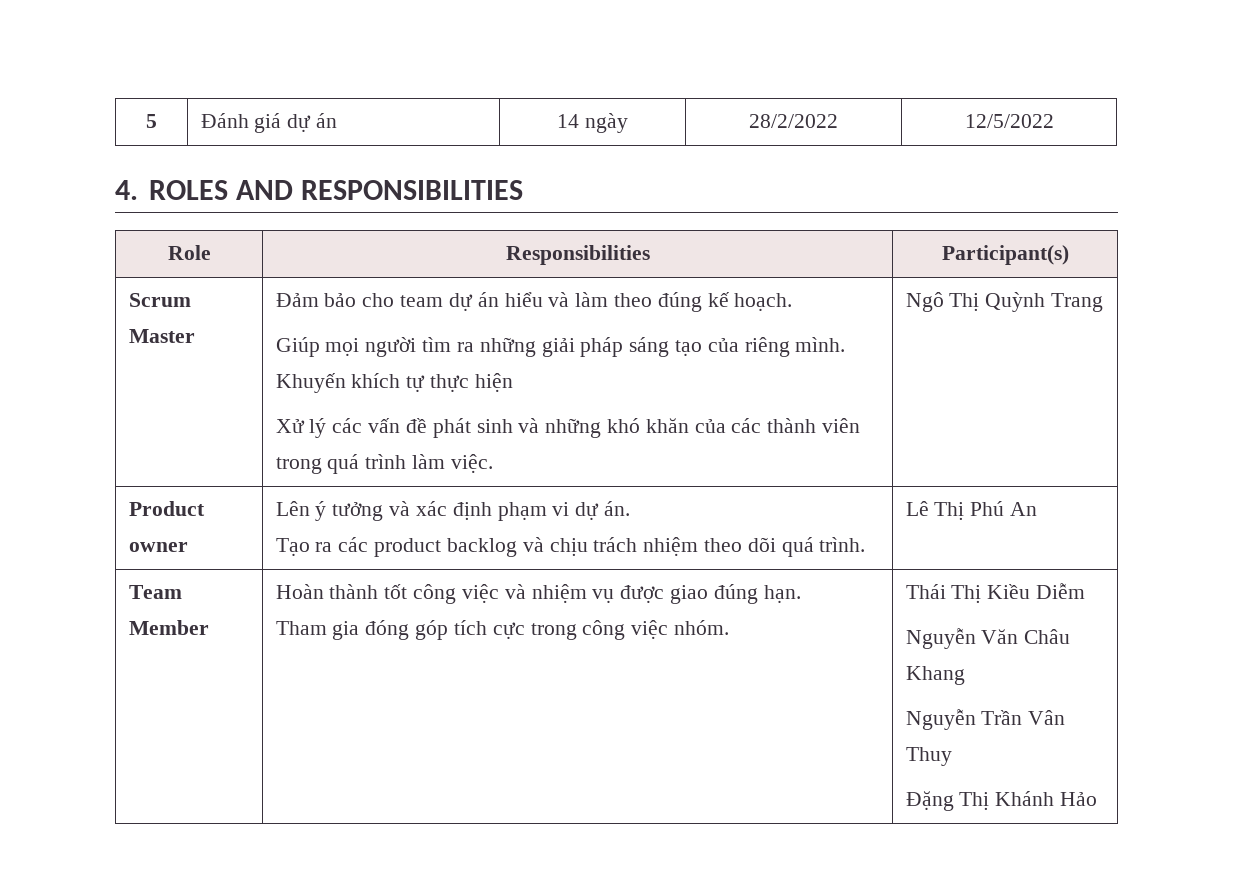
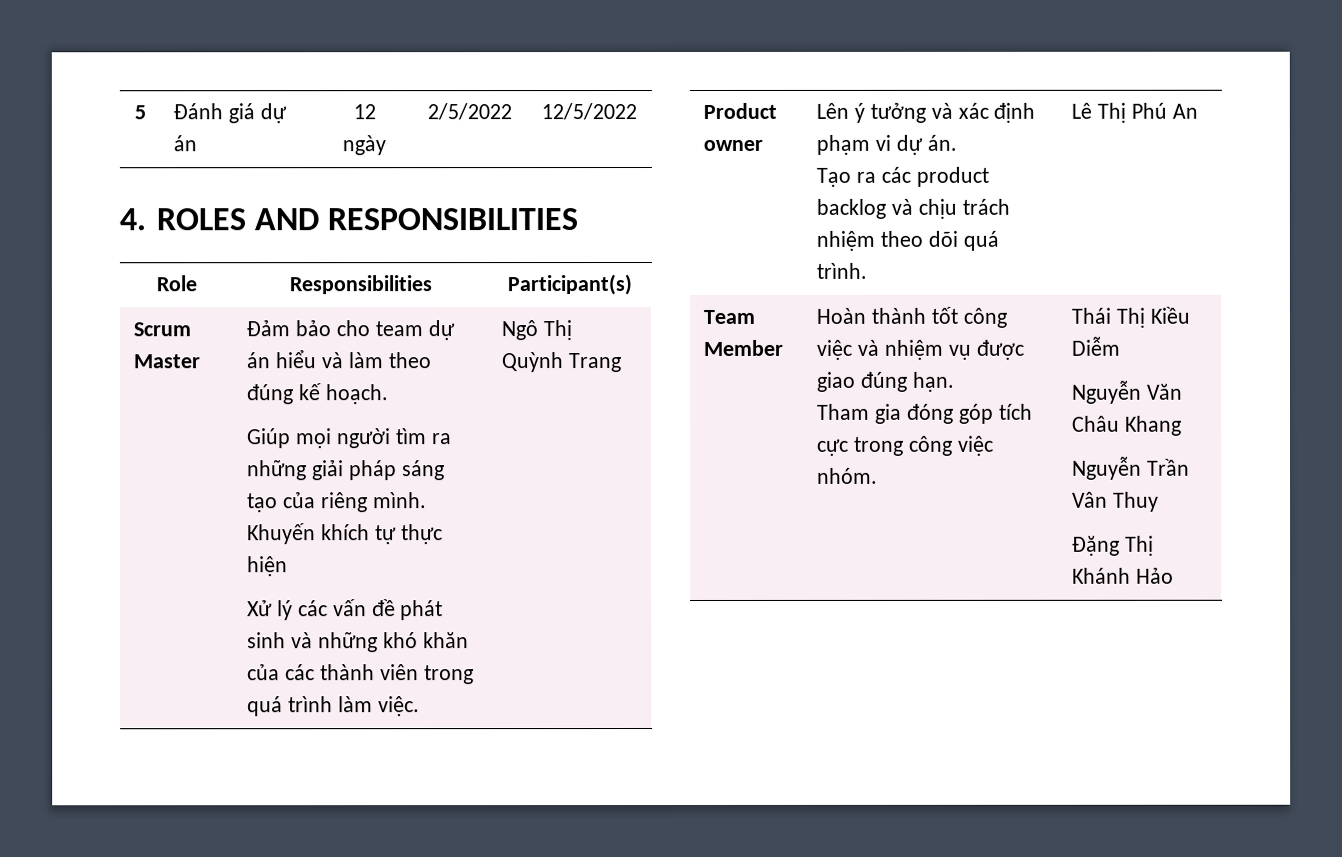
[557,114,580,128] 14 -> [352,104,376,120] 12
[749,114,838,128] 28/2/2022 -> [426,103,512,121] 2/5/2022

